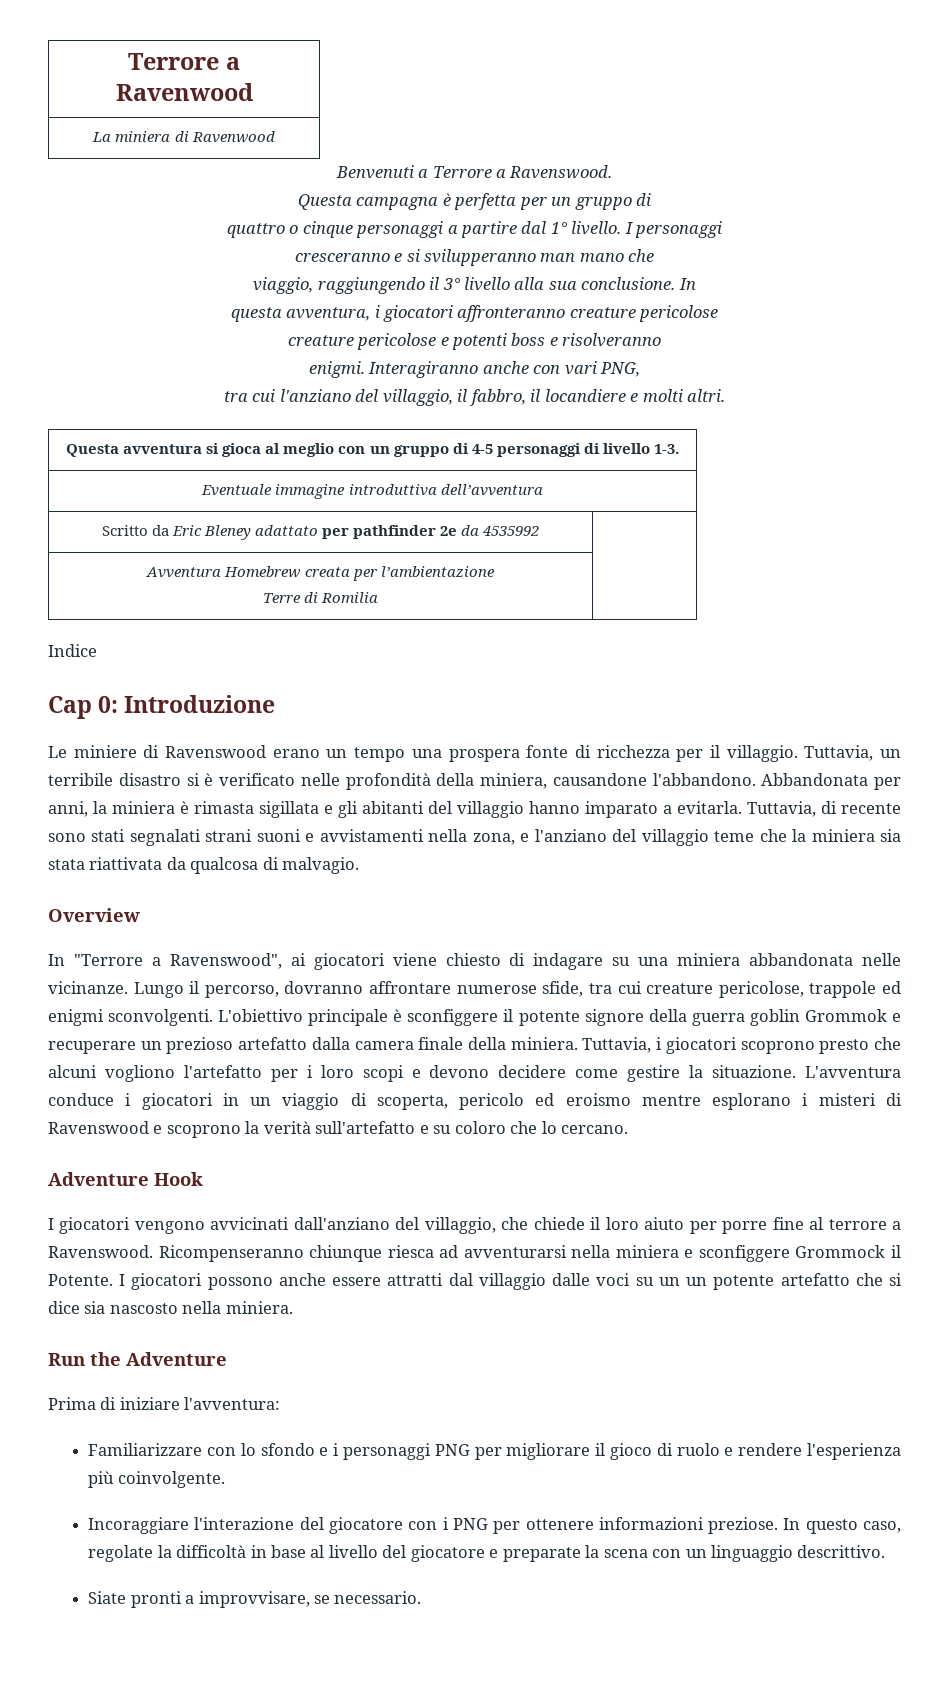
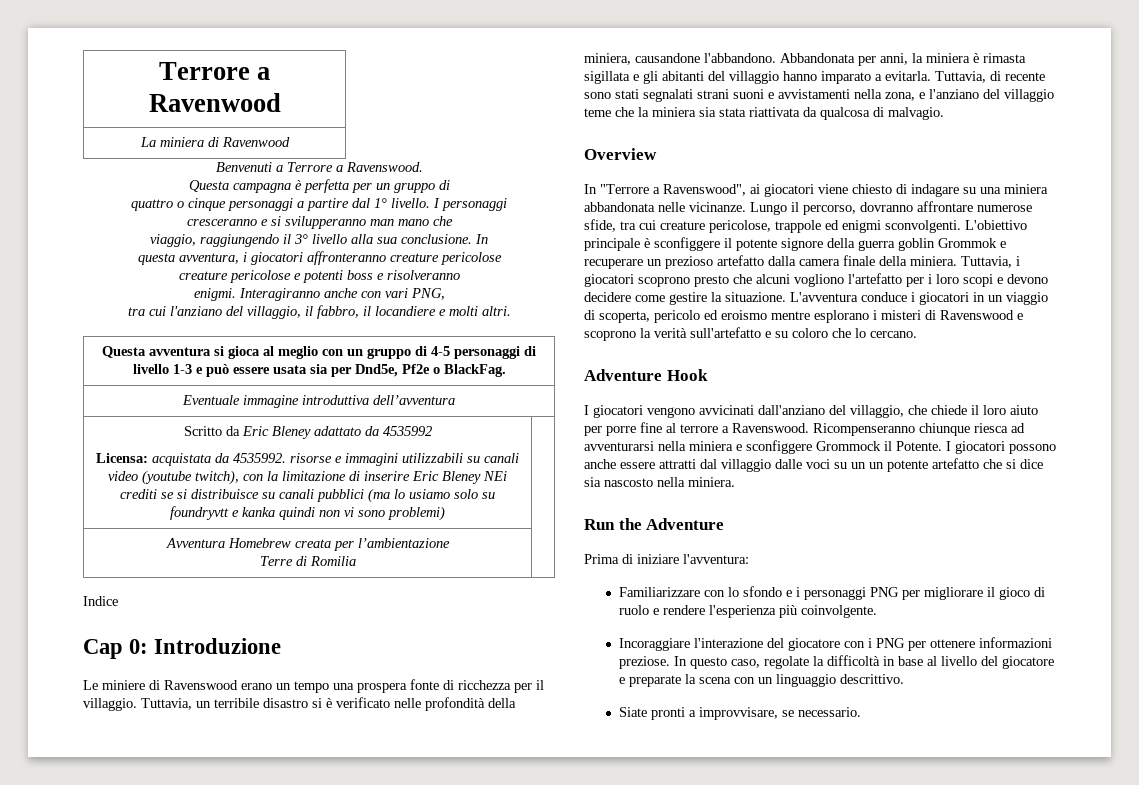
[653,444,679,454] 1-3. -> [172,364,506,377] 1-3 e può essere usata sia per Dnd5e, Pf2e o BlackFag.
[322,525,458,539] per pathfinder 2e -> (361, 431) none
(540, 531) none -> [96,453,519,466] [108,470,507,485] [120,488,495,503] [170,506,445,521] // Licensa: acquistata da 4535992. risorse e immagini utilizzabili su canali video (youtube twitch), con la limitazione di inserire Eric Bleney NEi crediti se si distribuisce su canali pubblici (ma lo usiamo solo su foundryvtt e kanka quindi non vi sono problemi)

